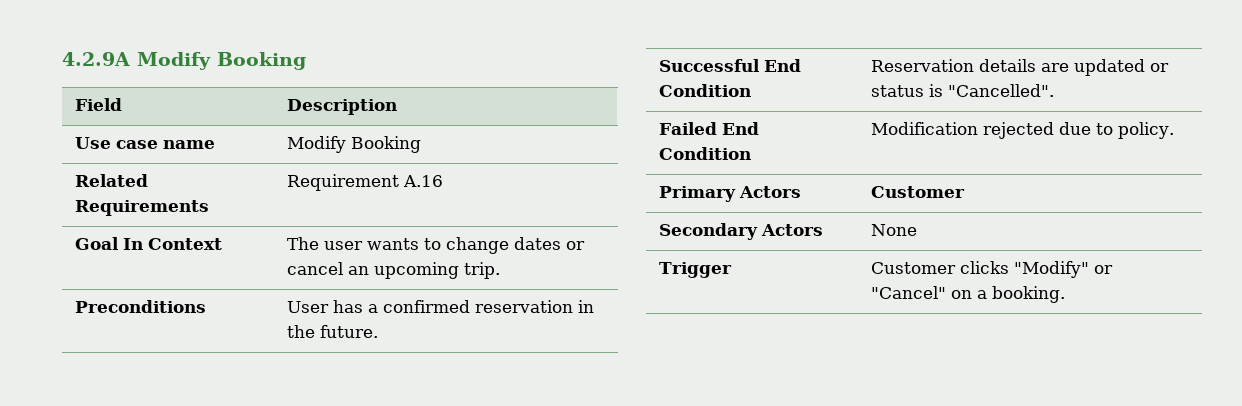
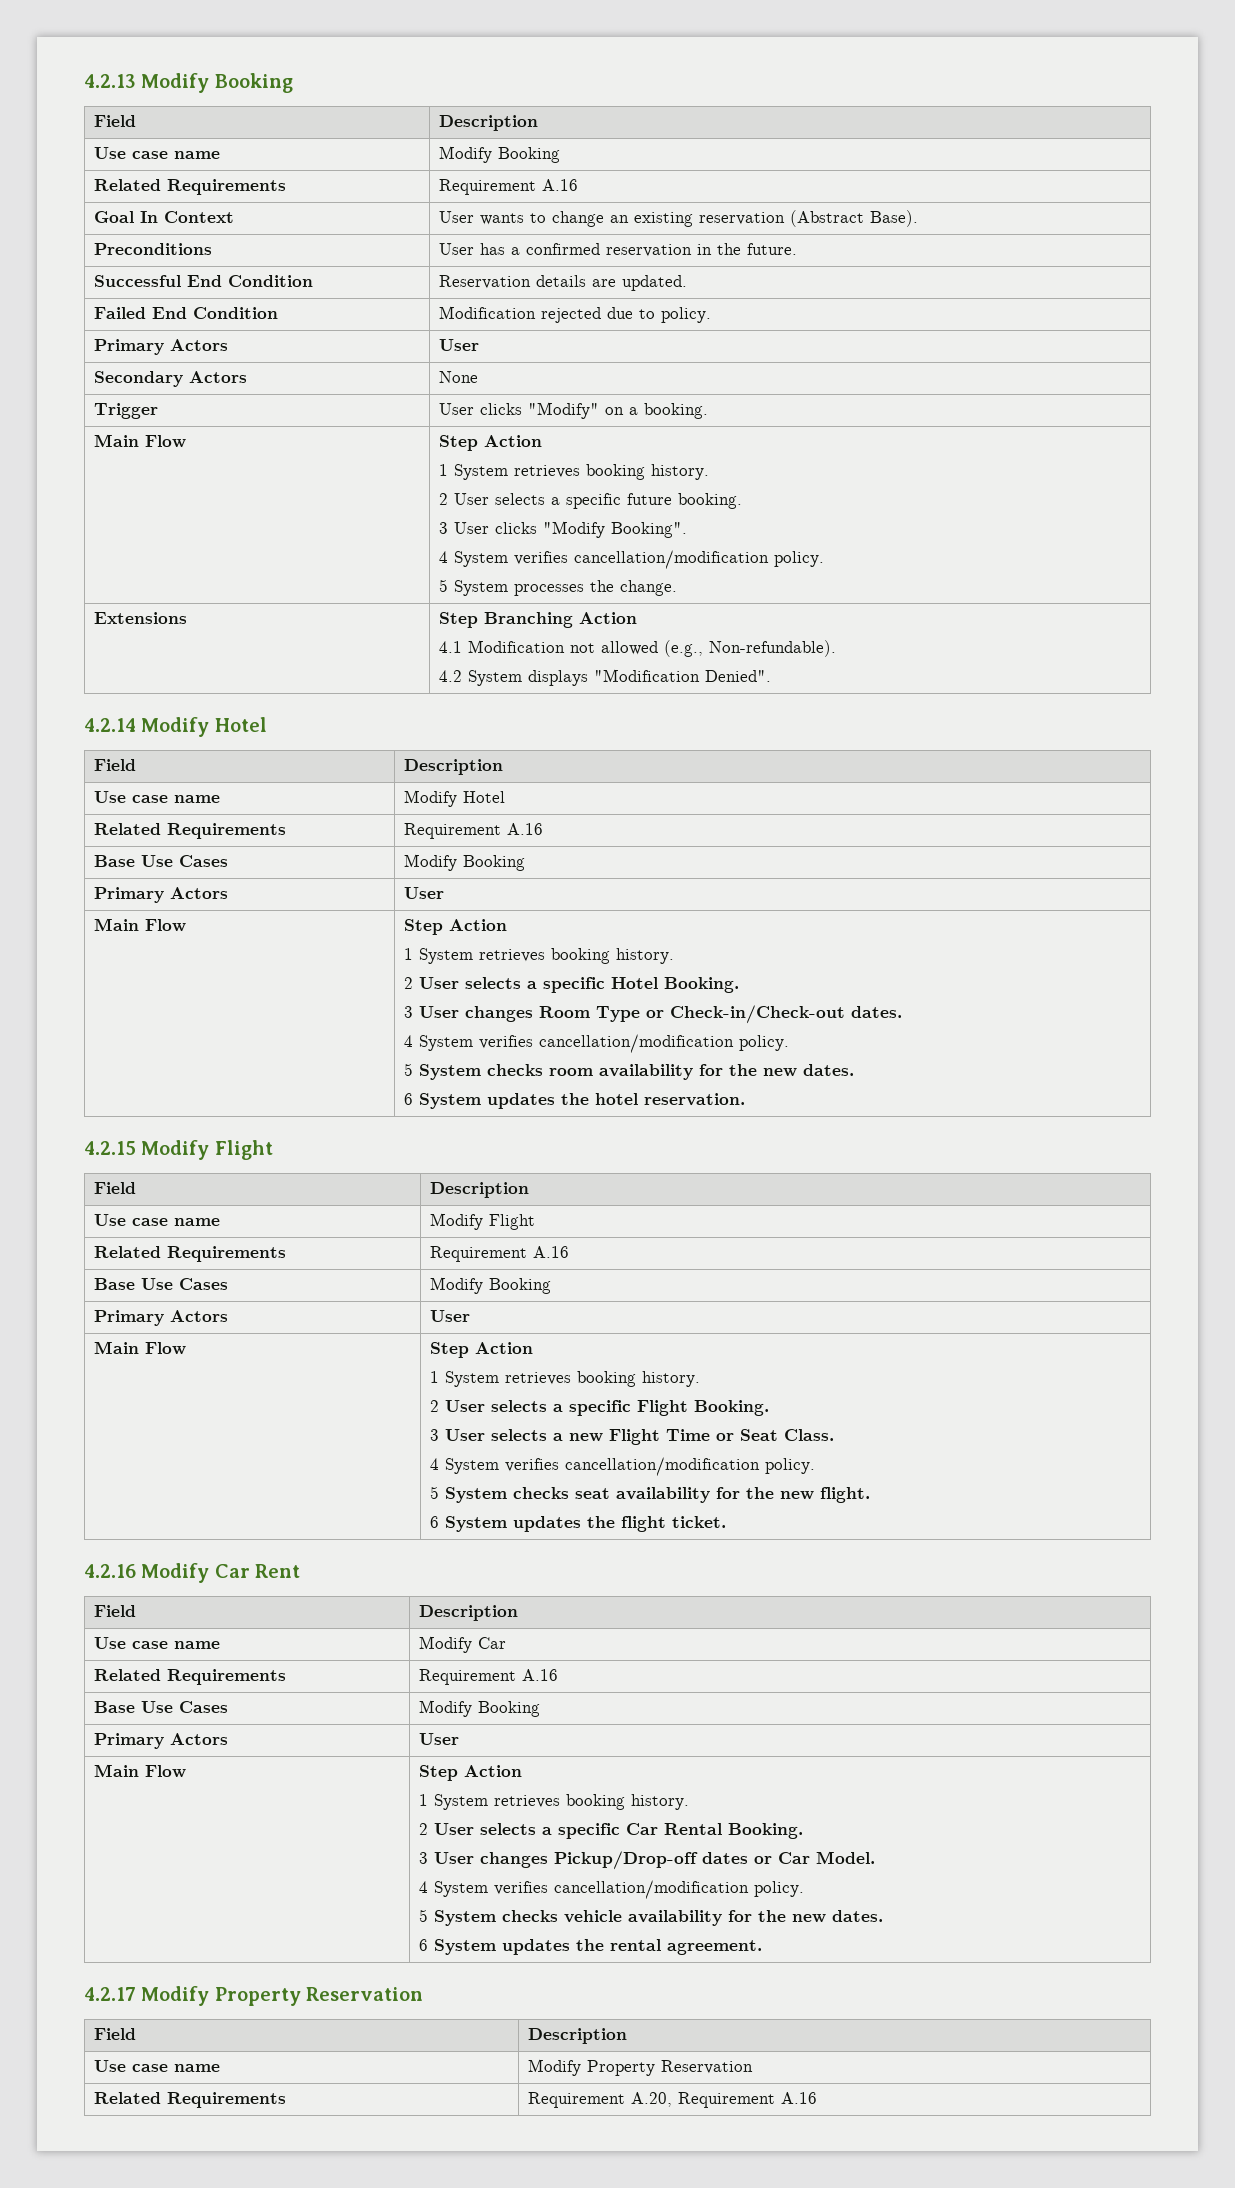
[62,52,130,66] 4.2.9A -> [84,74,136,88] 4.2.13
[286,237,363,250] The user -> [438,211,474,223] User
[513,237,585,250] [286,262,500,279] dates or cancel an upcoming trip. -> [609,210,918,227] an existing reservation (Abstract Base).
[1073,59,1169,76] [870,84,1054,97] updated or status is "Cancelled". -> [621,275,687,291] updated.
[870,186,965,198] Customer -> [438,339,479,351] User
[870,262,956,274] Customer -> [438,403,474,415] User
[1093,265,1113,274] [870,286,946,299] or "Cancel" -> (599, 410) none
(1065, 294) none -> [93,434,186,448] [438,435,542,451] [438,464,709,480] [438,493,742,509] [438,521,687,538] [438,550,824,569] [438,579,677,596] [93,612,187,624] [438,612,637,628] [438,640,836,657] [438,669,771,686] [84,717,267,737] [93,759,136,771] [403,759,503,775] [93,791,220,803] [403,790,505,807] [93,823,286,839] [403,823,543,839] [93,855,228,867] [403,854,525,871] [93,887,228,903] [403,887,444,899] [93,918,186,932] [403,919,507,935] [403,948,674,964] [403,977,739,993] [403,1005,902,1024] [403,1034,789,1053] [403,1063,854,1080] [403,1093,745,1109] [84,1140,273,1160] [93,1182,136,1194] [429,1182,529,1198] [93,1214,220,1226] [429,1213,535,1230] [93,1246,286,1262] [429,1246,569,1262] [93,1278,228,1290] [429,1277,551,1294] [93,1310,228,1326] [429,1310,470,1322] [93,1341,186,1355] [429,1342,533,1358] [429,1371,700,1387] [429,1400,769,1416] [429,1429,834,1445] [429,1457,815,1476] [429,1486,870,1503] [429,1516,726,1532] [84,1563,301,1583] [93,1605,136,1617] [418,1605,518,1621] [93,1637,220,1649] [418,1636,506,1653] [93,1669,286,1685] [418,1669,558,1685] [93,1701,228,1713] [418,1700,540,1717] [93,1733,228,1749] [418,1733,459,1745] [93,1764,186,1778] [418,1765,522,1781] [418,1794,689,1810] [418,1823,803,1839] [418,1851,875,1870] [418,1880,804,1899] [418,1909,883,1926] [418,1939,762,1955] [84,1986,424,2006] [93,2028,136,2040] [527,2028,627,2044] [93,2060,220,2072] [527,2059,753,2076] [93,2092,286,2108] [527,2092,817,2108] // Main Flow | Step Action // 1 System retrieves booking history. // 2 User selects a specific future booking. // 3 User clicks "Modify Booking". // 4 System verifies cancellation/modification policy. // 5 System processes the change. // Extensions | Step Branching Action // 4.1 Modification not allowed (e.g., Non-refundable). // 4.2 System displays "Modification Denied". // 4.2.14 Modify Hotel // Field | Description // Use case name | Modify Hotel // Related Requirements | Requirement A.16 // Base Use Cases | Modify Booking // Primary Actors | User // Main Flow | Step Action // 1 System retrieves booking history. // 2 User selects a specific Hotel Booking. // 3 User changes Room Type or Check-in/Check-out dates. // 4 System verifies cancellation/modification policy. // 5 System checks room availability for the new dates. // 6 System updates the hotel reservation. // 4.2.15 Modify Flight // Field | Description // Use case name | Modify Flight // Related Requirements | Requirement A.16 // Base Use Cases | Modify Booking // Primary Actors | User // Main Flow | Step Action // 1 System retrieves booking history. // 2 User selects a specific Flight Booking. // 3 User selects a new Flight Time or Seat Class. // 4 System verifies cancellation/modification policy. // 5 System checks seat availability for the new flight. // 6 System updates the flight ticket. // 4.2.16 Modify Car Rent // Field | Description // Use case name | Modify Car // Related Requirements | Requirement A.16 // Base Use Cases | Modify Booking // Primary Actors | User // Main Flow | Step Action // 1 System retrieves booking history. // 2 User selects a specific Car Rental Booking. // 3 User changes Pickup/Drop-off dates or Car Model. // 4 System verifies cancellation/modification policy. // 5 System checks vehicle availability for the new dates. // 6 System updates the rental agreement. // 4.2.17 Modify Property Reservation // Field | Description // Use case name | Modify Property Reservation // Related Requirements | Requirement A.20, Requirement A.16

